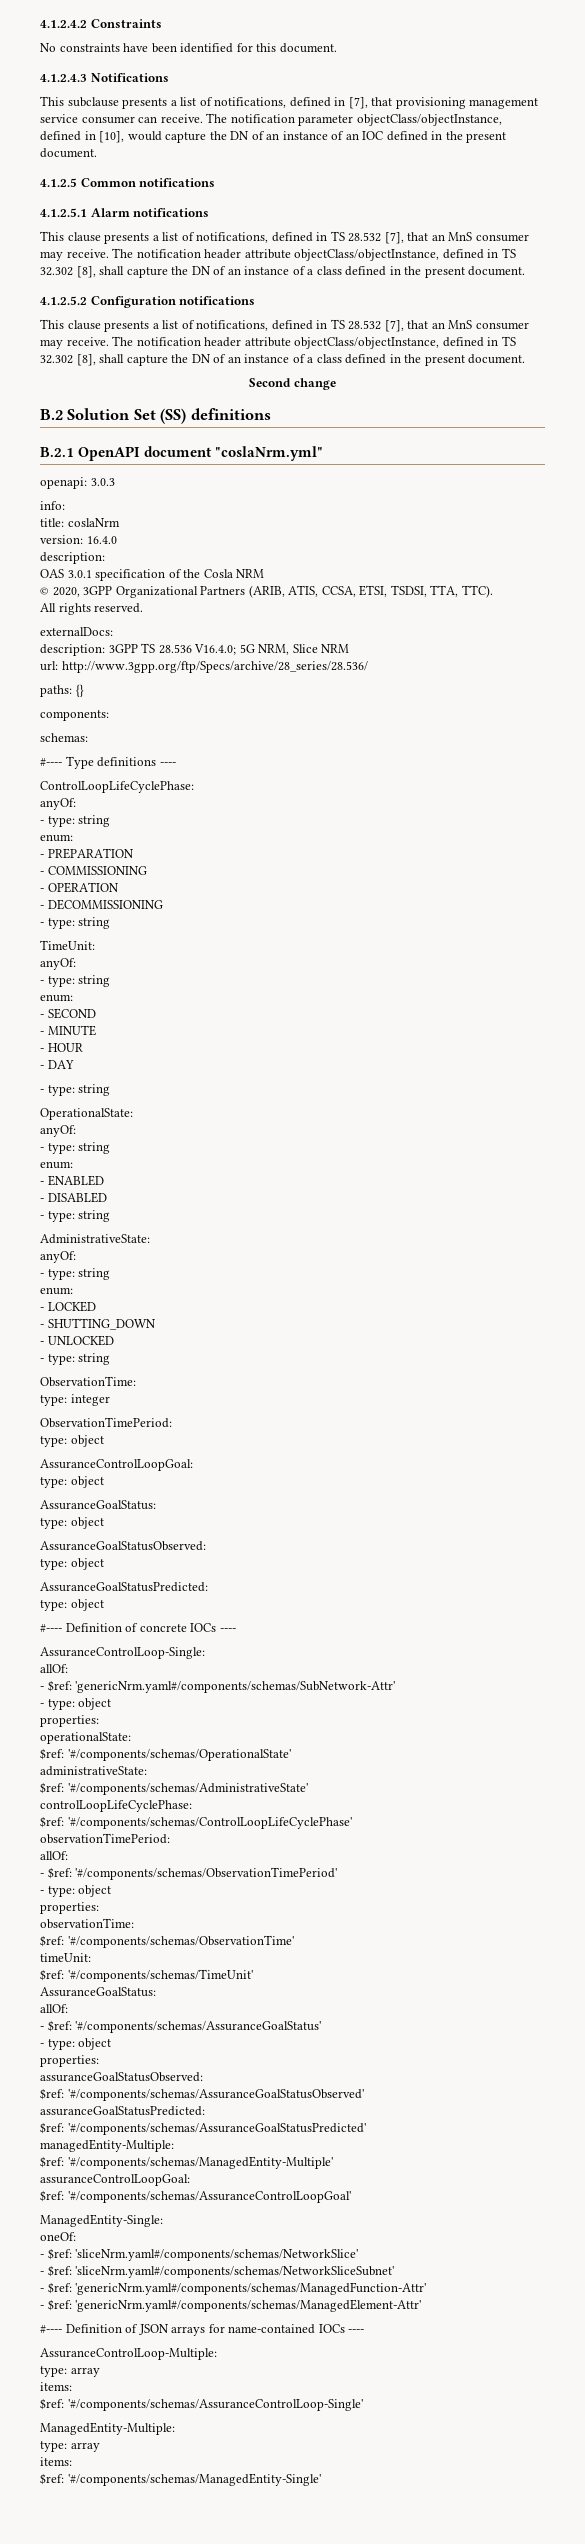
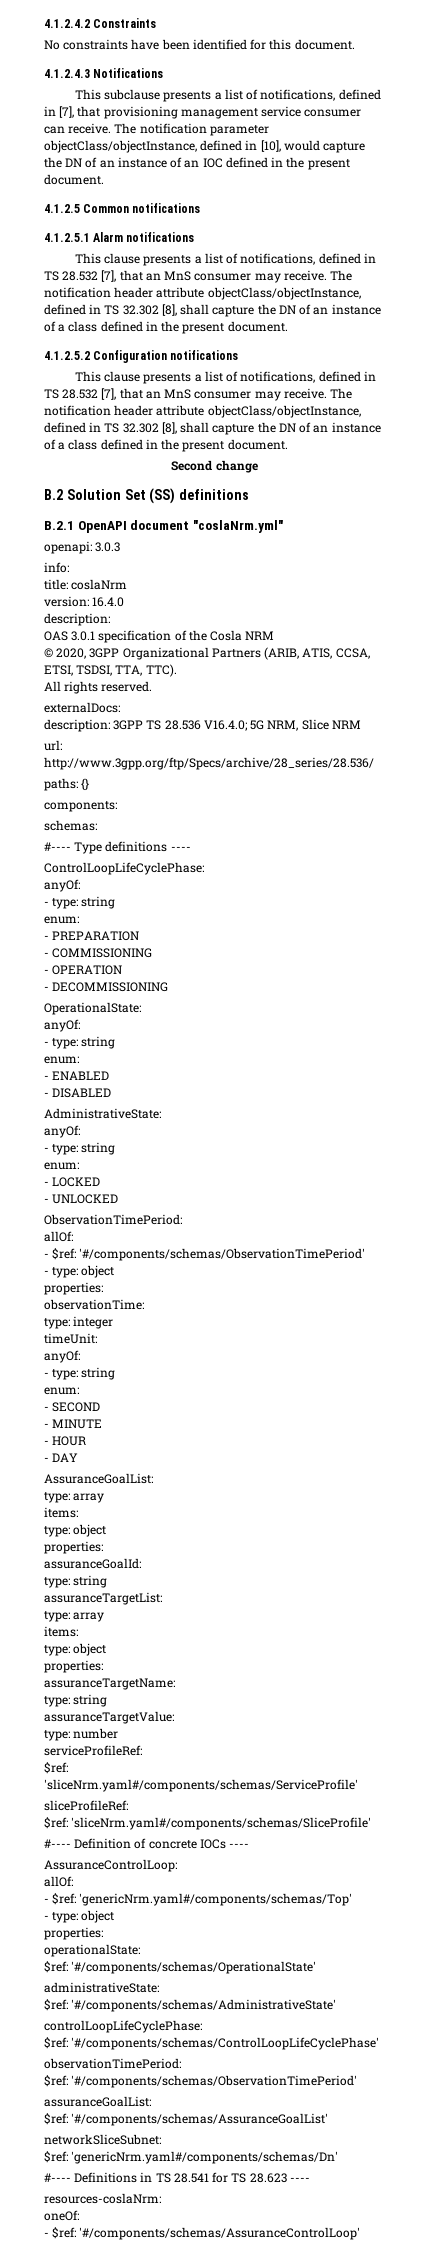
[40,917,111,929] [40,940,95,950] // - type: string // TimeUnit: -> [44,1002,141,1015] [44,1019,80,1032] [44,1036,116,1049] [44,1056,79,1064] [44,1071,110,1080] [44,1088,112,1098] [44,1108,161,1119] [44,1125,80,1138] [44,1142,116,1155] [44,1162,79,1170] [44,1177,101,1187] [44,1194,119,1204] [44,1214,182,1225] [44,1231,73,1242] [44,1248,366,1261] [44,1265,115,1278] [44,1282,103,1295] [44,1299,144,1310] [44,1316,114,1329] [44,1333,97,1344] // OperationalState: // anyOf: // - type: string // enum: // - ENABLED // - DISABLED // AdministrativeState: // anyOf: // - type: string // enum: // - LOCKED // - UNLOCKED // ObservationTimePeriod: // allOf: // - $ref: '#/components/schemas/ObservationTimePeriod' // - type: object // properties: // observationTime: // type: integer // timeUnit:
[40,1084,111,1096] [40,1108,133,1120] [40,1125,76,1137] [40,1142,111,1154] [40,1161,73,1169] [40,1175,104,1186] [40,1192,107,1203] [40,1210,111,1222] [40,1234,150,1244] [40,1251,76,1263] [40,1268,111,1280] [40,1287,73,1295] [40,1301,96,1312] [40,1318,156,1330] [40,1335,114,1346] [40,1353,111,1365] [40,1376,136,1387] [40,1394,110,1406] [40,1417,172,1428] [40,1435,104,1447] [40,1459,193,1471] [40,1476,104,1488] [40,1500,156,1510] [40,1517,104,1529] [40,1541,206,1551] [40,1558,104,1570] [40,1582,208,1592] [40,1599,104,1611] - type: string // OperationalState: // anyOf: // - type: string // enum: // - ENABLED // - DISABLED // - type: string // AdministrativeState: // anyOf: // - type: string // enum: // - LOCKED // - SHUTTING_DOWN // - UNLOCKED // - type: string // ObservationTime: // type: integer // ObservationTimePeriod: // type: object // AssuranceControlLoopGoal: // type: object // AssuranceGoalStatus: // type: object // AssuranceGoalStatusObserved: // type: object // AssuranceGoalStatusPredicted: // type: object -> [44,1473,153,1484] [44,1492,105,1503] [44,1507,78,1518] [44,1524,107,1537] [44,1541,103,1554] [44,1558,141,1569] [44,1575,108,1588] [44,1592,162,1605] [44,1611,105,1622] [44,1626,78,1637] [44,1643,107,1656] [44,1660,103,1673] [44,1678,175,1690] [44,1694,108,1707] [44,1711,174,1724] [44,1728,119,1741] [44,1745,142,1756] [44,1762,68,1774] [44,1779,358,1792] [44,1800,128,1811] [44,1817,372,1830] AssuranceGoalList: // type: array // items: // type: object // properties: // assuranceGoalId: // type: string // assuranceTargetList: // type: array // items: // type: object // properties: // assuranceTargetName: // type: string // assuranceTargetValue: // type: number // serviceProfileRef: // $ref: 'sliceNrm.yaml#/components/schemas/ServiceProfile' // sliceProfileRef: // $ref: 'sliceNrm.yaml#/components/schemas/SliceProfile'
[40,1647,205,1659] [40,1664,68,1673] [40,1680,396,1693] AssuranceControlLoop-Single: // allOf: // - $ref: 'genericNrm.yaml#/components/schemas/SubNetwork-Attr' -> [44,1859,177,1872] [44,1876,73,1887] [44,1893,353,1906] AssuranceControlLoop: // allOf: // - $ref: 'genericNrm.yaml#/components/schemas/Top'
[40,1851,68,1860] [40,1867,338,1880] [40,1885,112,1897] [40,1902,99,1914] [40,1918,134,1929] [40,1935,294,1948] [40,1953,91,1962] [40,1969,253,1982] [40,1987,156,1997] [40,2004,68,2013] [40,2020,322,2033] [40,2038,112,2050] [40,2055,99,2067] [40,2072,203,2082] [40,2088,364,2101] [40,2106,205,2116] [40,2122,366,2135] [40,2139,174,2152] [40,2156,333,2169] [40,2174,190,2186] [40,2190,351,2203] [40,2214,163,2227] [40,2232,76,2241] [40,2248,359,2261] [40,2265,395,2278] [40,2282,427,2295] [40,2299,422,2312] [40,2324,365,2336] [40,2348,217,2360] [40,2366,100,2377] [40,2382,72,2391] [40,2398,363,2411] [40,2422,175,2435] [40,2441,100,2452] [40,2457,72,2466] [40,2473,321,2486] allOf: // - $ref: '#/components/schemas/ObservationTimePeriod' // - type: object // properties: // observationTime: // $ref: '#/components/schemas/ObservationTime' // timeUnit: // $ref: '#/components/schemas/TimeUnit' // AssuranceGoalStatus: // allOf: // - $ref: '#/components/schemas/AssuranceGoalStatus' // - type: object // properties: // assuranceGoalStatusObserved: // $ref: '#/components/schemas/AssuranceGoalStatusObserved' // assuranceGoalStatusPredicted: // $ref: '#/components/schemas/AssuranceGoalStatusPredicted' // managedEntity-Multiple: // $ref: '#/components/schemas/ManagedEntity-Multiple' // assuranceControlLoopGoal: // $ref: '#/components/schemas/AssuranceControlLoopGoal' // ManagedEntity-Single: // oneOf: // - $ref: 'sliceNrm.yaml#/components/schemas/NetworkSlice' // - $ref: 'sliceNrm.yaml#/components/schemas/NetworkSliceSubnet' // - $ref: 'genericNrm.yaml#/components/schemas/ManagedFunction-Attr' // - $ref: 'genericNrm.yaml#/components/schemas/ManagedElement-Attr' // #---- Definition of JSON arrays for name-contained IOCs ---- // AssuranceControlLoop-Multiple: // type: array // items: // $ref: '#/components/schemas/AssuranceControlLoop-Single' // ManagedEntity-Multiple: // type: array // items: // $ref: '#/components/schemas/ManagedEntity-Single' -> [44,2075,358,2088] [44,2096,151,2107] [44,2113,329,2126] [44,2134,161,2145] [44,2151,339,2164] [44,2172,310,2183] [44,2193,161,2204] [44,2210,79,2221] [44,2227,361,2240] $ref: '#/components/schemas/ObservationTimePeriod' // assuranceGoalList: // $ref: '#/components/schemas/AssuranceGoalList' // networkSliceSubnet: // $ref: 'genericNrm.yaml#/components/schemas/Dn' // #---- Definitions in TS 28.541 for TS 28.623 ---- // resources-coslaNrm: // oneOf: // - $ref: '#/components/schemas/AssuranceControlLoop'

